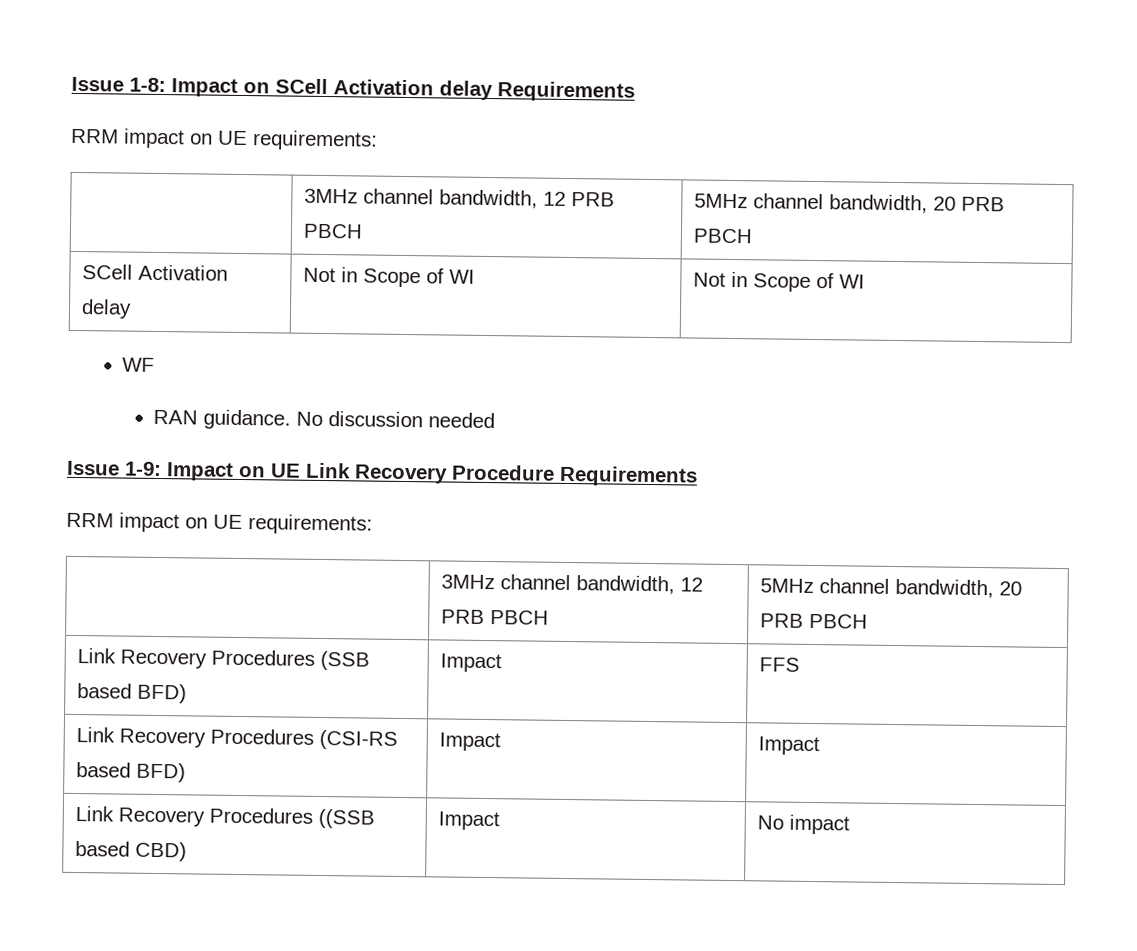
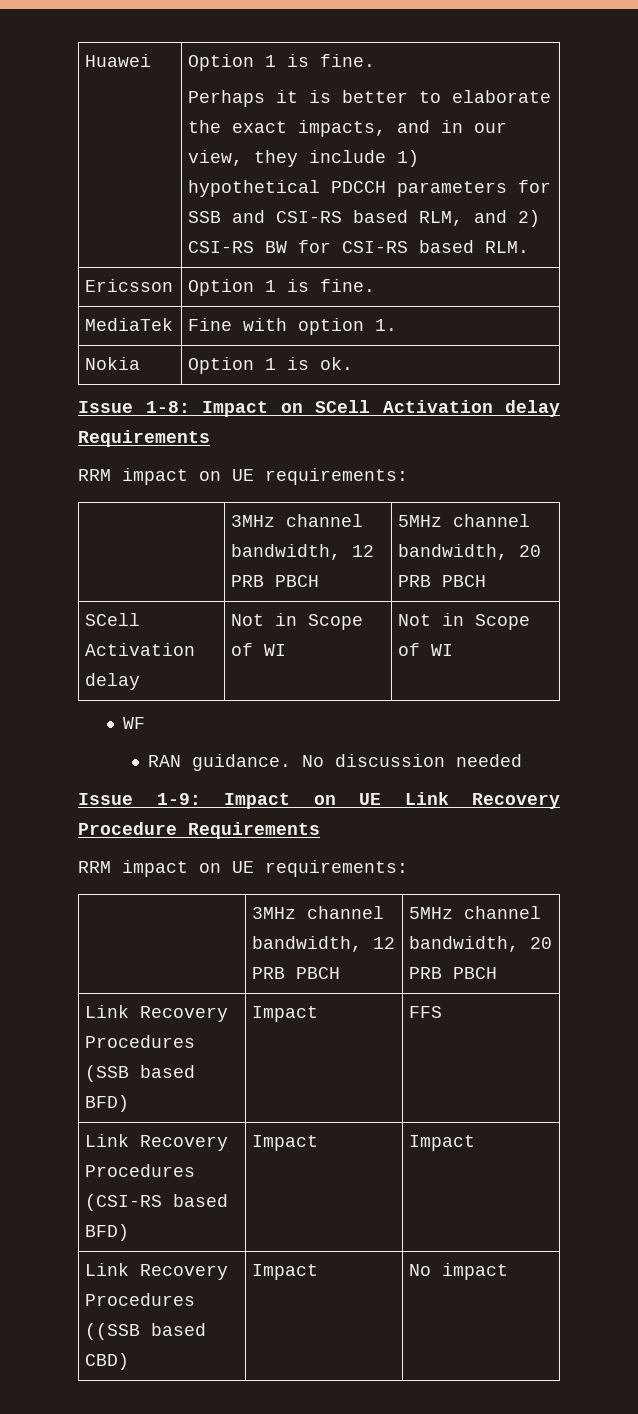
(71, 84) none -> [85,54,152,67] [188,54,376,71] [188,90,552,107] [188,120,508,137] [188,150,420,167] [188,180,552,197] [188,210,541,227] [188,240,530,253] [85,279,174,292] [188,279,376,296] [85,318,174,331] [188,318,398,335] [85,357,141,370] [188,357,354,374] Huawei | Option 1 is fine. // Perhaps it is better to elaborate the exact impacts, and in our view, they include 1) hypothetical PDCCH parameters for SSB and CSI-RS based RLM, and 2) CSI-RS BW for CSI-RS based RLM. // Ericsson | Option 1 is fine. // MediaTek | Fine with option 1. // Nokia | Option 1 is ok. //

